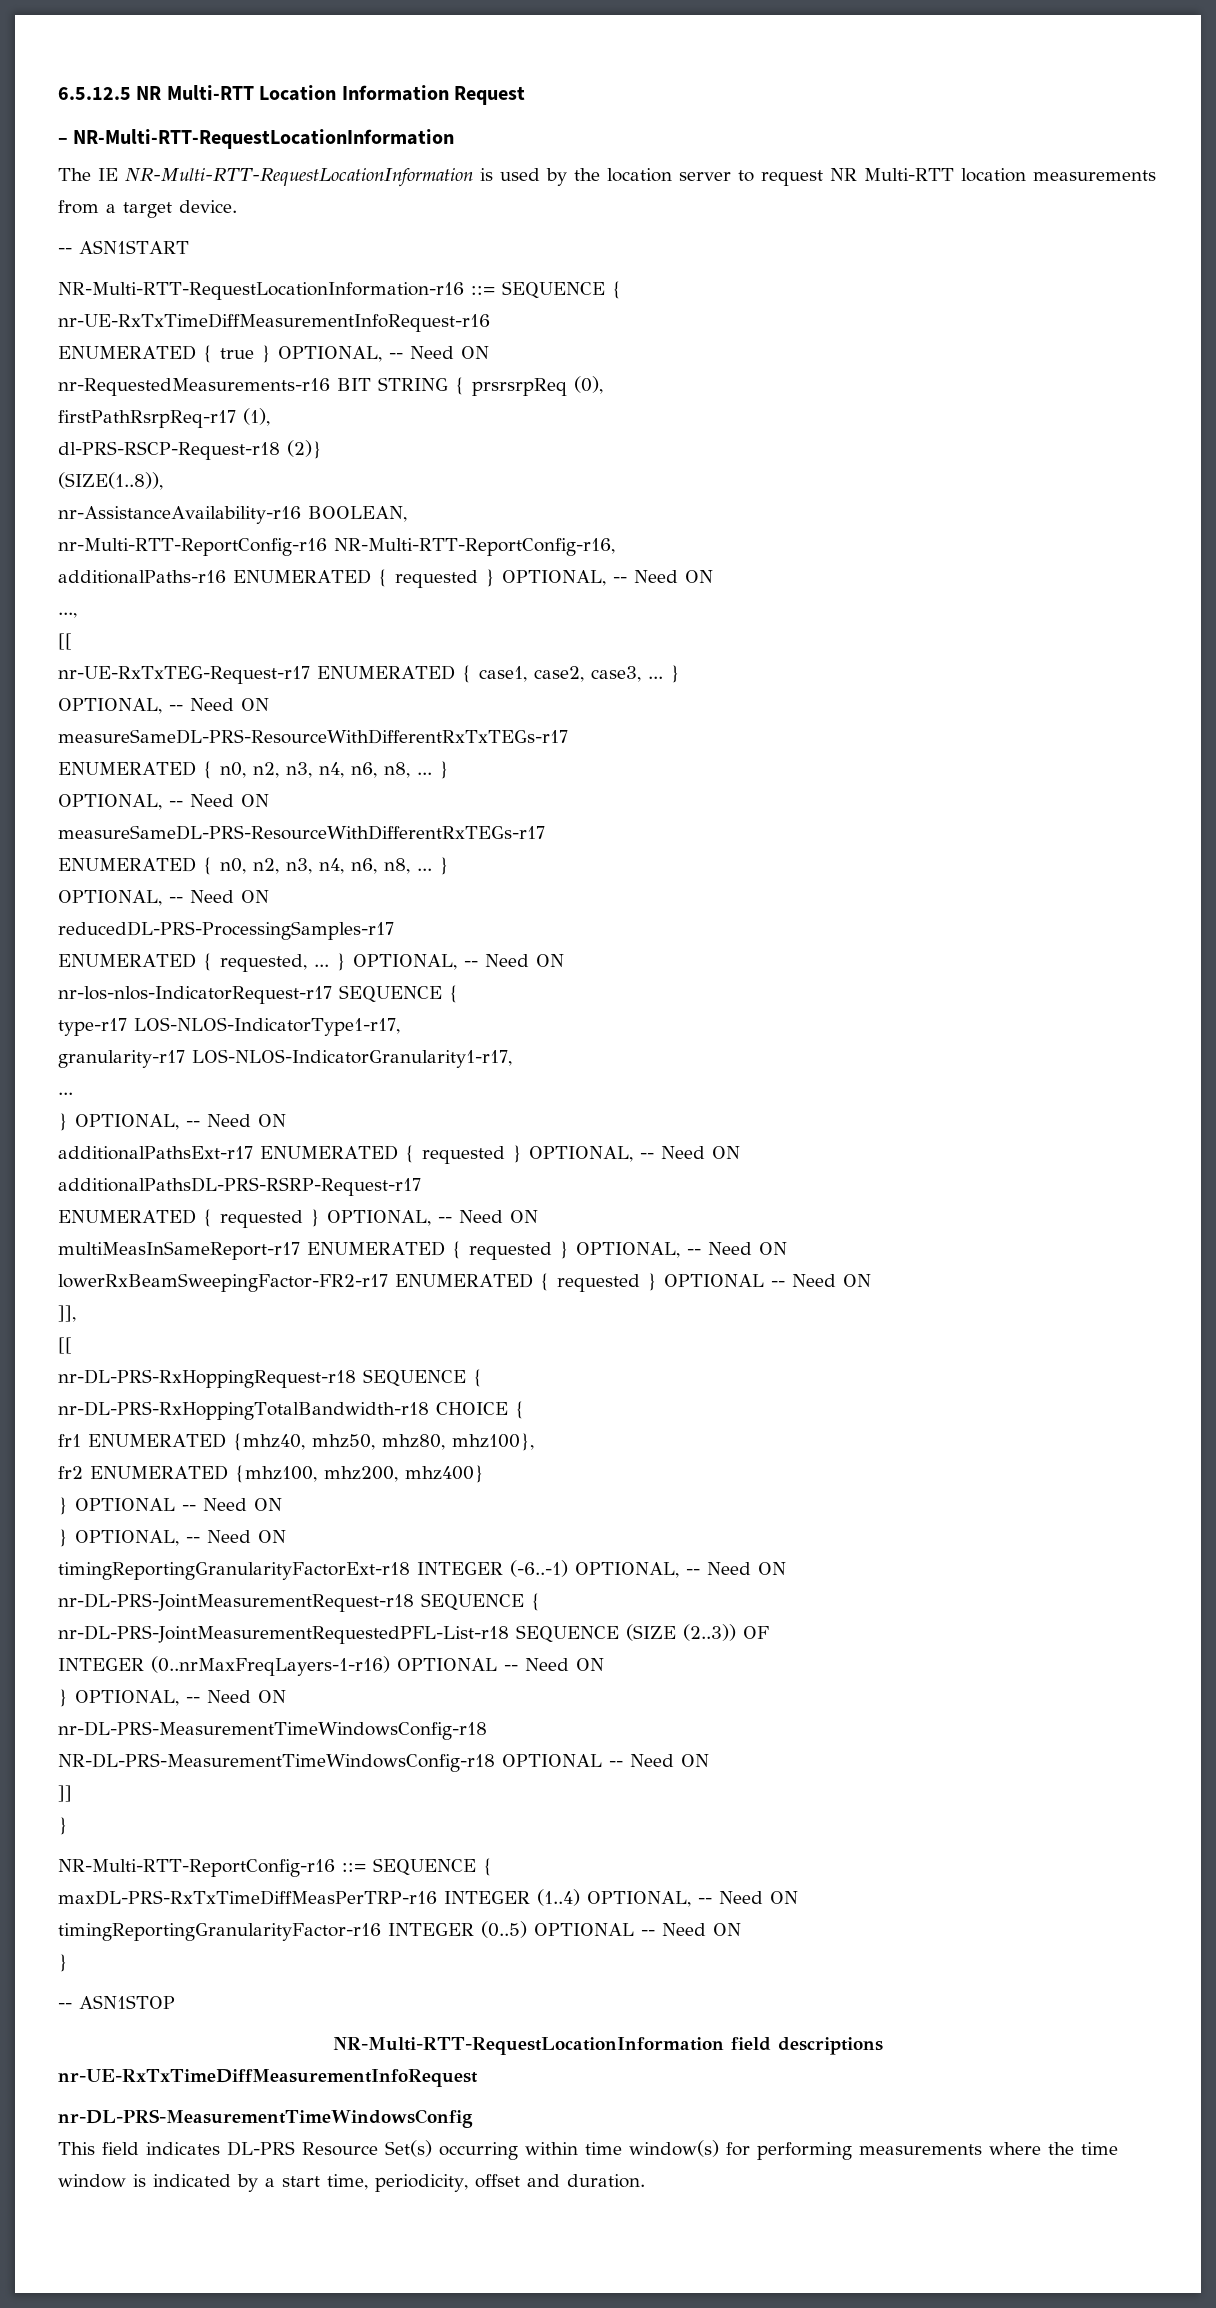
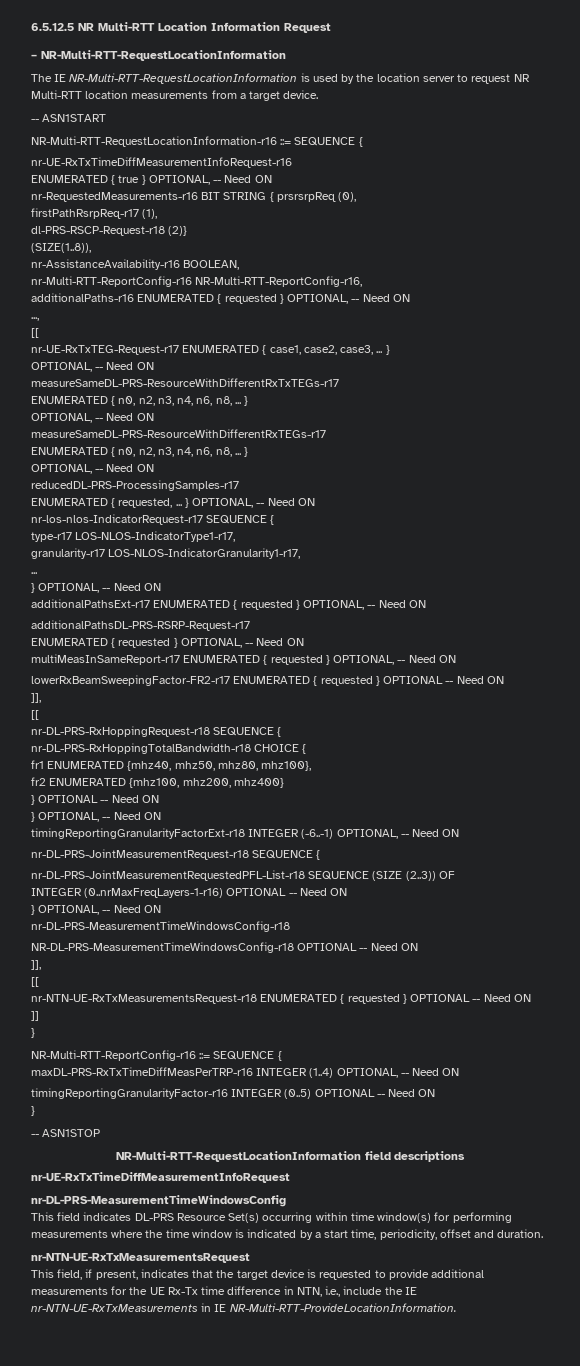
(709, 1760) none -> [31,960,41,970] [31,977,39,987] [31,994,531,1004] // ]], // [[ // nr-NTN-UE-RxTxMeasurementsRequest-r18 ENUMERATED { requested } OPTIONAL -- Need ON
(645, 2181) none -> [31,1253,250,1263] [31,1269,485,1280] [31,1286,417,1297] [31,1303,457,1312] // nr-NTN-UE-RxTxMeasurementsRequest // This field, if present, indicates that the target device is requested to provide additional measurements for the UE Rx-Tx time difference in NTN, i.e., include the IE nr-NTN-UE-RxTxMeasurements in IE NR-Multi-RTT-ProvideLocationInformation.

